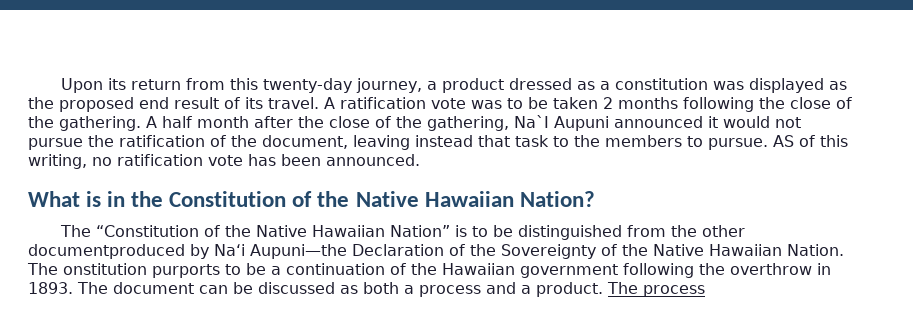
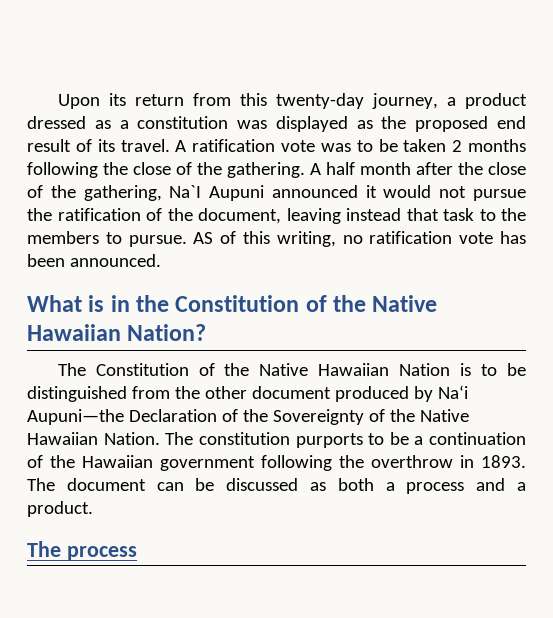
[96,225,451,237] “Constitution of the Native Hawaiian Nation” -> [95,363,451,376] Constitution of the Native Hawaiian Nation
[28,244,185,259] documentproduced -> [251,386,409,402] document produced
[63,263,147,275] onstitution -> [198,432,290,445] constitution
(603, 289) none -> (93, 509) //

